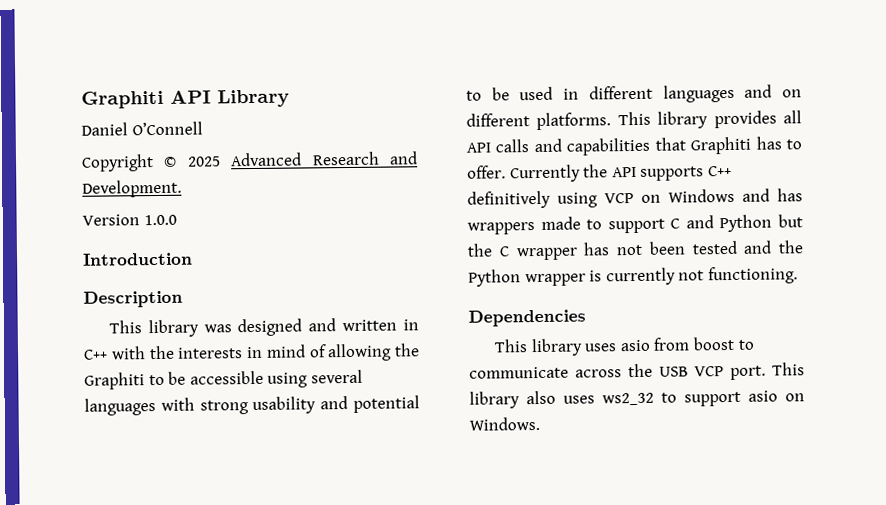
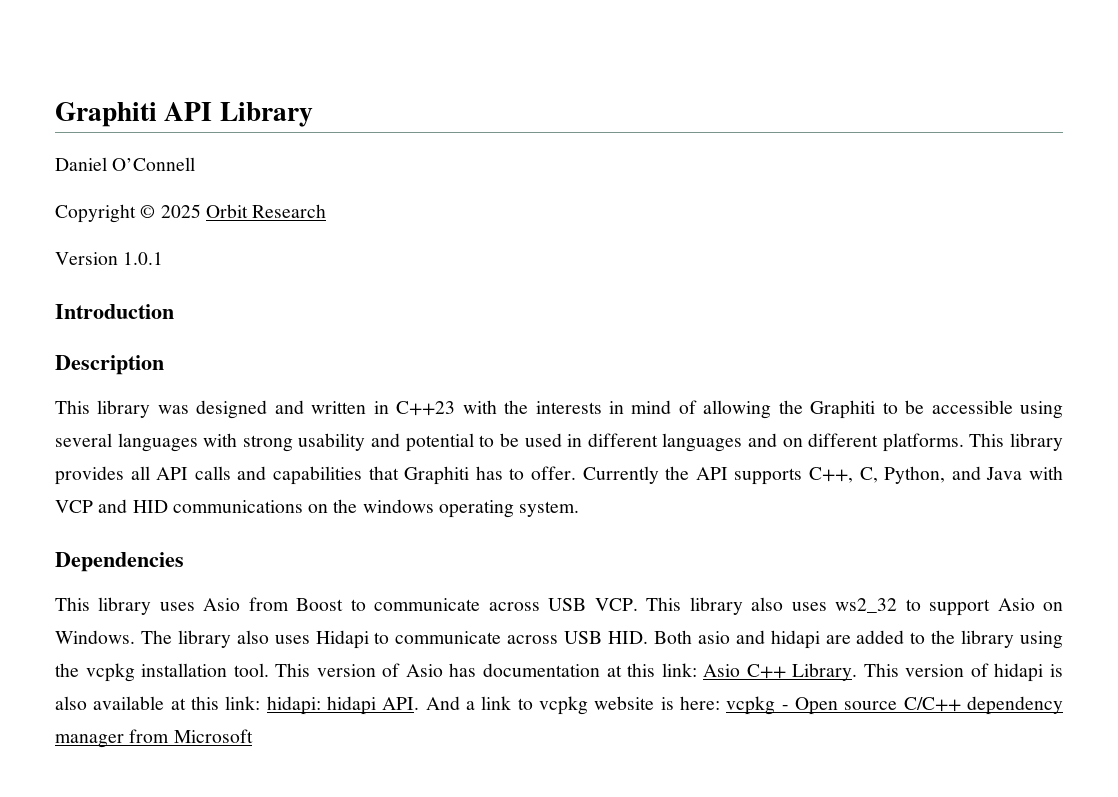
[230,152,303,167] Advanced -> [205,204,248,218] Orbit
[389,151,418,165] [82,179,182,198] and Development. -> (327, 211) none
[143,214,177,226] 1.0.0 -> [123,252,164,265] 1.0.1
[83,349,108,360] C++ -> [396,401,456,416] C++23
[707,165,732,177] [467,188,803,209] [467,214,803,235] [467,240,804,261] [468,266,798,287] [468,309,586,327] [493,336,755,357] [469,363,767,380] C++ definitively using VCP on Windows and has wrappers made to support C and Python but the C wrapper has not been tested and the Python wrapper is currently not functioning. // Dependencies // This library uses asio from boost to communicate across the USB VCP port. -> [809,466,1064,484] [55,499,580,518] [55,552,184,572] [55,597,638,615] C++, C, Python, and Java with VCP and HID communications on the windows operating system. // Dependencies // This library uses Asio from Boost to communicate across USB VCP.
[748,390,778,402] asio -> [997,598,1035,611] Asio
(540, 423) none -> [140,630,1063,649] [55,663,1063,682] [55,696,1064,715] [55,729,253,748] The library also uses Hidapi to communicate across USB HID. Both asio and hidapi are added to the library using the vcpkg installation tool. This version of Asio has documentation at this link: Asio C++ Library. This version of hidapi is also available at this link: hidapi: hidapi API. And a link to vcpkg website is here: vcpkg - Open source C/C++ dependency manager from Microsoft

